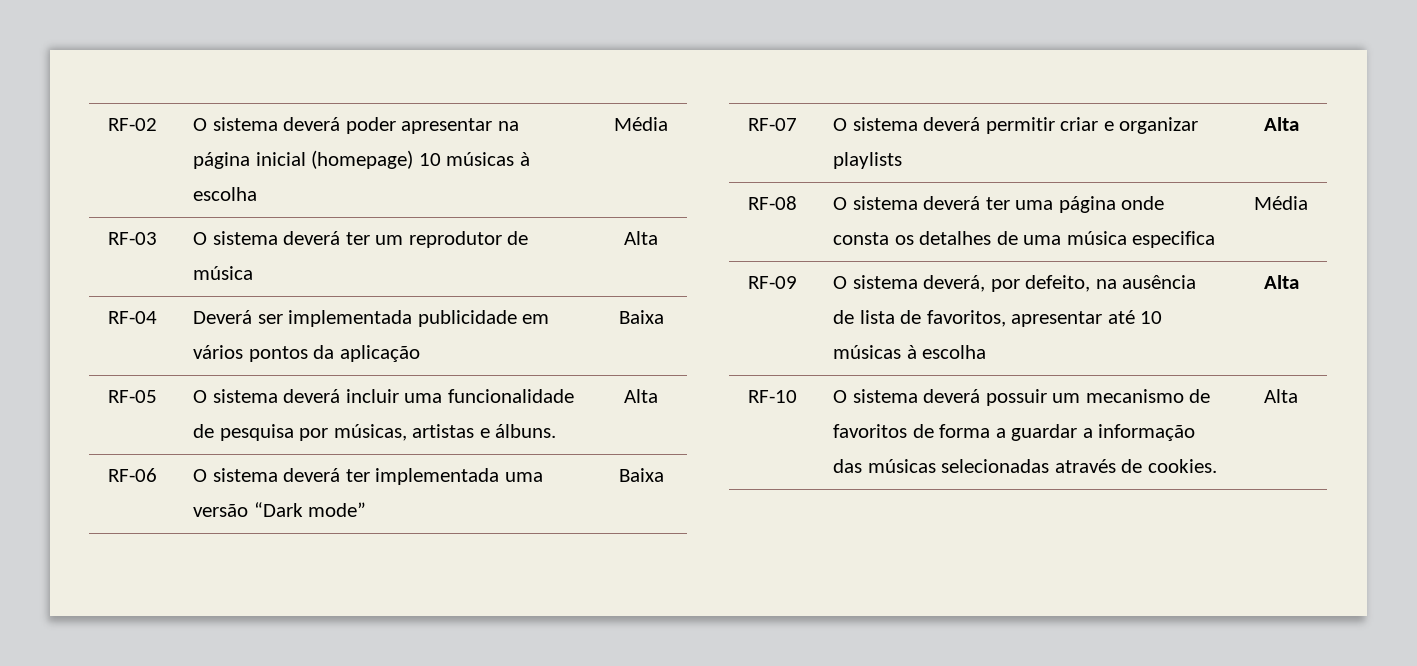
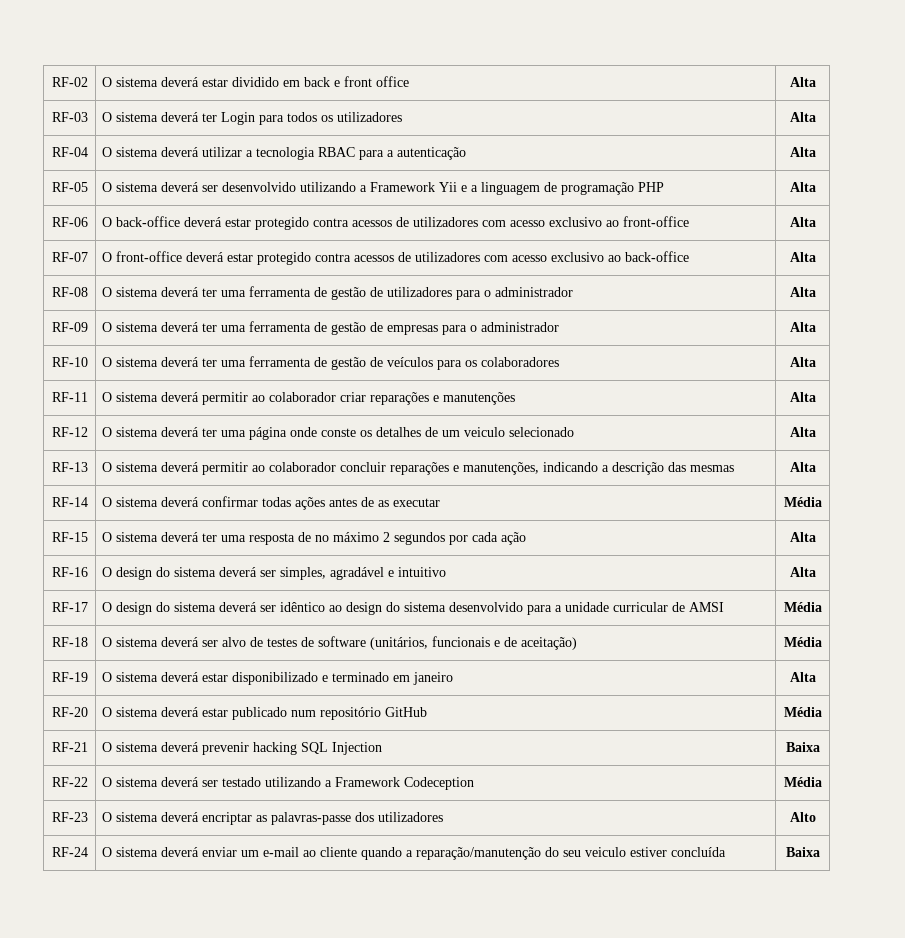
[345,117,519,134] [193,150,530,169] [193,187,258,201] [614,117,668,131] poder apresentar na página inicial (homepage) 10 músicas à escolha | Média -> [202,76,410,87] [789,77,816,87] estar dividido em back e front office | Alta
[375,231,529,248] [193,266,254,280] [624,231,658,245] [108,311,157,324] [193,310,550,327] [193,345,420,362] [618,310,664,324] [108,390,157,403] [193,389,574,403] [193,424,557,441] [624,389,658,403] [108,468,157,482] [193,468,543,485] [193,502,367,517] [618,468,664,482] [748,118,797,131] [833,117,1199,134] [833,152,903,169] um reprodutor de música | Alta // RF-04 | Deverá ser implementada publicidade em vários pontos da aplicação | Baixa // RF-05 | O sistema deverá incluir uma funcionalidade de pesquisa por músicas, artistas e álbuns. | Alta // RF-06 | O sistema deverá ter implementada uma versão “Dark mode” | Baixa // RF-07 | O sistema deverá permitir criar e organizar playlists -> [221,112,403,125] [789,112,816,122] [51,147,88,157] [102,147,467,160] [789,147,816,157] [51,182,88,192] [102,182,665,195] [789,182,816,192] [51,217,88,227] [102,216,690,230] [789,217,816,227] [51,252,88,262] [102,251,690,265] Login para todos os utilizadores | Alta // RF-04 | O sistema deverá utilizar a tecnologia RBAC para a autenticação | Alta // RF-05 | O sistema deverá ser desenvolvido utilizando a Framework Yii e a linguagem de programação PHP | Alta // RF-06 | O back-office deverá estar protegido contra acessos de utilizadores com acesso exclusivo ao front-office | Alta // RF-07 | O front-office deverá estar protegido contra acessos de utilizadores com acesso exclusivo ao back-office
[1058,196,1165,213] [833,231,1216,248] [1254,196,1308,210] [748,276,797,289] [833,275,1197,292] [833,310,1163,327] [833,345,987,359] página onde consta os detalhes de uma música especifica | Média // RF-09 | O sistema deverá, por defeito, na ausência de lista de favoritos, apresentar até 10 músicas à escolha -> [249,286,574,300] [789,287,816,297] [51,322,88,332] [102,321,560,335] ferramenta de gestão de utilizadores para o administrador | Alta // RF-09 | O sistema deverá ter uma ferramenta de gestão de empresas para o administrador
[985,389,1211,406] [833,424,1196,441] [833,459,1217,473] [1264,389,1298,403] possuir um mecanismo de favoritos de forma a guardar a informação das músicas selecionadas através de cookies. | Alta -> [202,356,560,370] [789,357,816,367] [51,392,88,402] [102,392,516,405] [789,392,816,402] [51,427,88,437] [102,427,575,440] [789,427,816,437] [51,462,88,472] [102,462,735,475] [789,462,816,472] [51,497,88,507] [102,496,441,510] [783,497,822,507] [51,532,88,542] [102,532,527,545] [789,532,816,542] [51,567,88,577] [102,567,447,580] [789,567,816,577] [51,602,88,612] [102,602,725,615] [783,602,822,612] [51,637,88,647] [102,636,578,650] [783,637,822,647] [51,672,88,682] [102,672,454,685] [789,672,816,682] [51,707,88,717] [102,707,428,720] [783,707,822,717] [51,742,88,752] [102,742,383,755] [785,742,820,752] [51,777,88,787] [102,777,475,790] [783,777,822,787] [51,812,88,822] [102,812,444,825] [789,812,816,822] [51,847,88,857] [102,847,727,860] [785,847,820,857] ter uma ferramenta de gestão de veículos para os colaboradores | Alta // RF-11 | O sistema deverá permitir ao colaborador criar reparações e manutenções | Alta // RF-12 | O sistema deverá ter uma página onde conste os detalhes de um veiculo selecionado | Alta // RF-13 | O sistema deverá permitir ao colaborador concluir reparações e manutenções, indicando a descrição das mesmas | Alta // RF-14 | O sistema deverá confirmar todas ações antes de as executar | Média // RF-15 | O sistema deverá ter uma resposta de no máximo 2 segundos por cada ação | Alta // RF-16 | O design do sistema deverá ser simples, agradável e intuitivo | Alta // RF-17 | O design do sistema deverá ser idêntico ao design do sistema desenvolvido para a unidade curricular de AMSI | Média // RF-18 | O sistema deverá ser alvo de testes de software (unitários, funcionais e de aceitação) | Média // RF-19 | O sistema deverá estar disponibilizado e terminado em janeiro | Alta // RF-20 | O sistema deverá estar publicado num repositório GitHub | Média // RF-21 | O sistema deverá prevenir hacking SQL Injection | Baixa // RF-22 | O sistema deverá ser testado utilizando a Framework Codeception | Média // RF-23 | O sistema deverá encriptar as palavras-passe dos utilizadores | Alto // RF-24 | O sistema deverá enviar um e-mail ao cliente quando a reparação/manutenção do seu veiculo estiver concluída | Baixa

